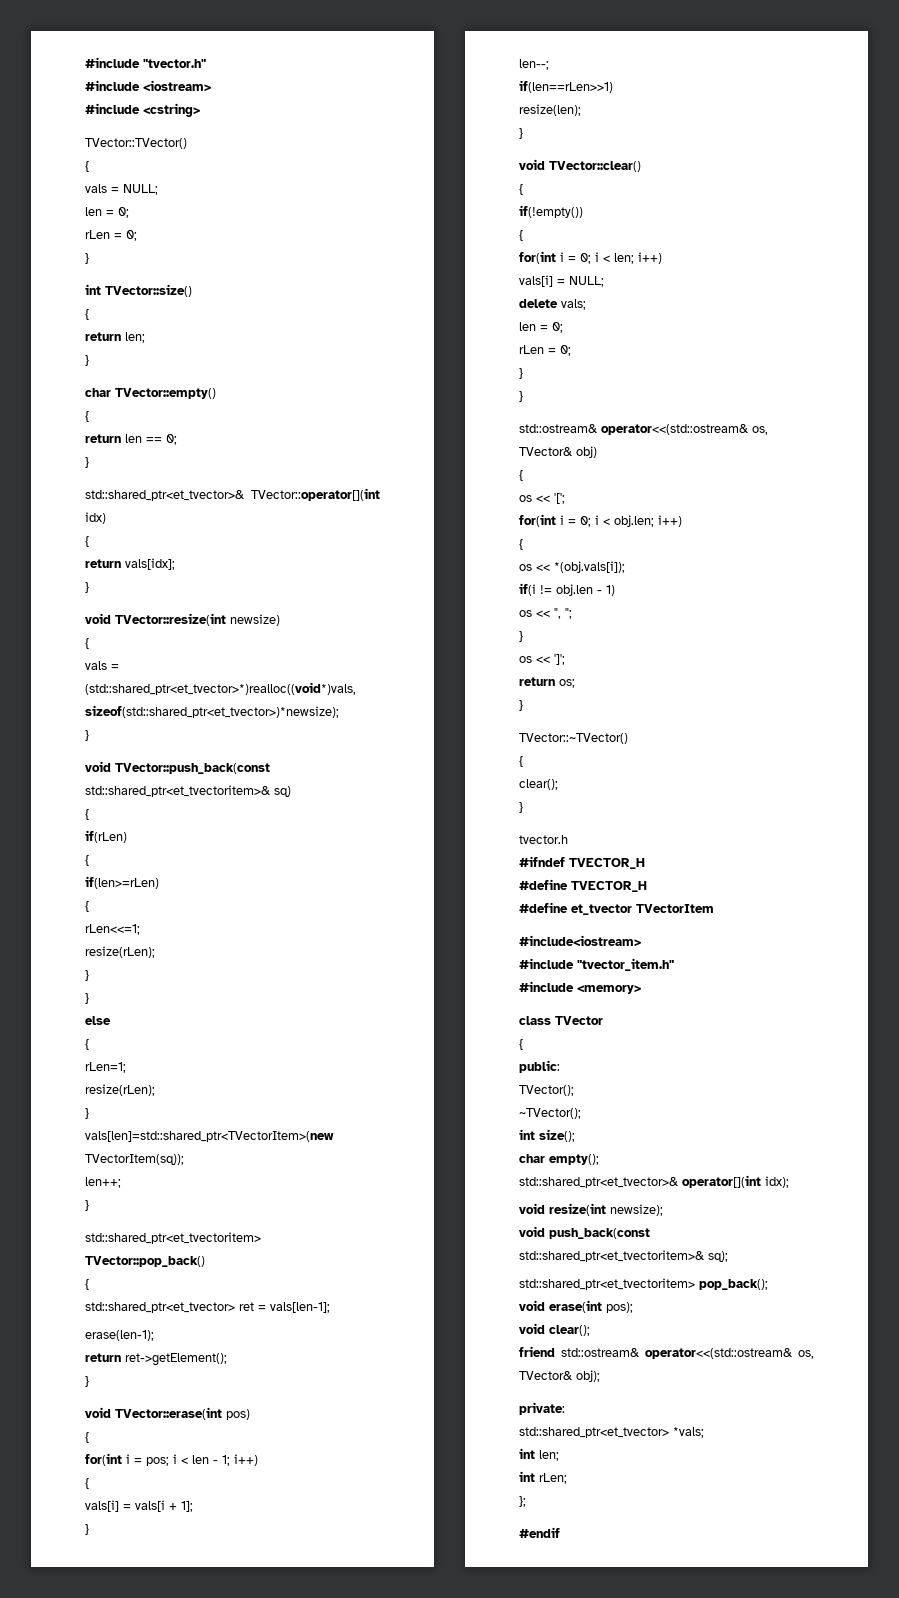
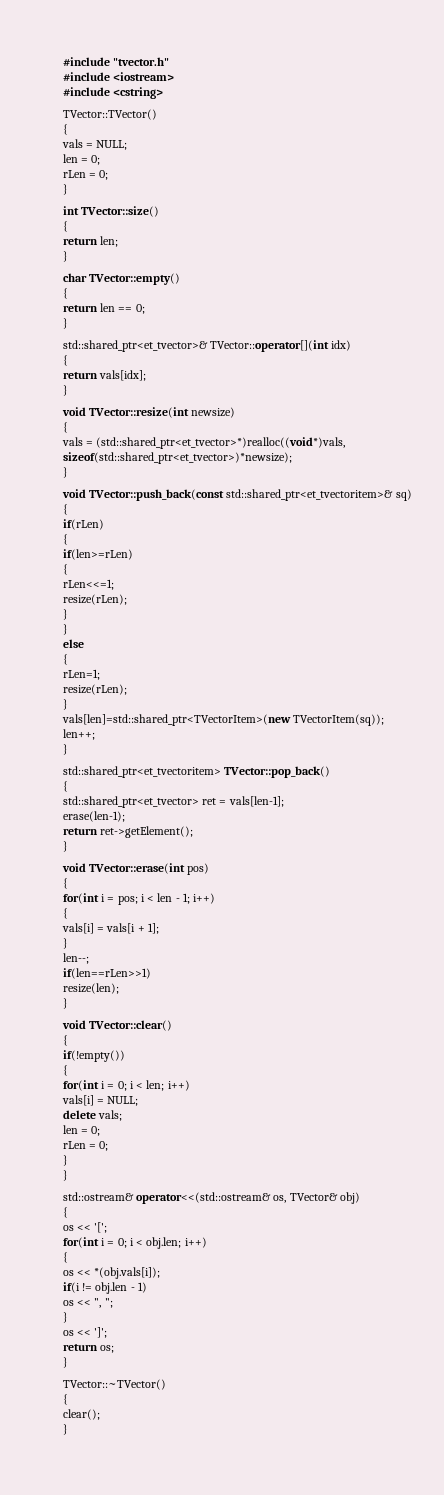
[519,835,568,844] [519,856,645,869] [519,879,647,892] [519,902,714,915] [519,935,641,947] [519,958,674,971] [519,981,641,994] [519,1016,603,1025] [519,1039,523,1050] [519,1060,560,1073] [519,1085,574,1096] [519,1108,581,1119] [519,1129,575,1142] [519,1154,599,1165] [519,1175,789,1188] [519,1203,663,1216] [519,1226,650,1239] [519,1250,728,1262] [519,1278,768,1290] [519,1300,633,1313] [519,1323,590,1336] [519,1346,814,1359] [519,1370,600,1382] [519,1402,565,1415] [519,1427,704,1438] [519,1448,559,1461] [519,1471,567,1484] [519,1496,526,1507] [519,1527,560,1538] // tvector.h // #ifndef TVECTOR_H // #define TVECTOR_H // #define et_tvector TVectorItem // #include<iostream> // #include "tvector_item.h" // #include <memory> // class TVector // { // public: // TVector(); // ~TVector(); // int size(); // char empty(); // std::shared_ptr<et_tvector>& operator[](int idx); // void resize(int newsize); // void push_back(const std::shared_ptr<et_tvectoritem>& sq); // std::shared_ptr<et_tvectoritem> pop_back(); // void erase(int pos); // void clear(); // friend std::ostream& operator<<(std::ostream& os, TVector& obj); // private: // std::shared_ptr<et_tvector> *vals; // int len; // int rLen; // }; // #endif -> (68, 1429) none

